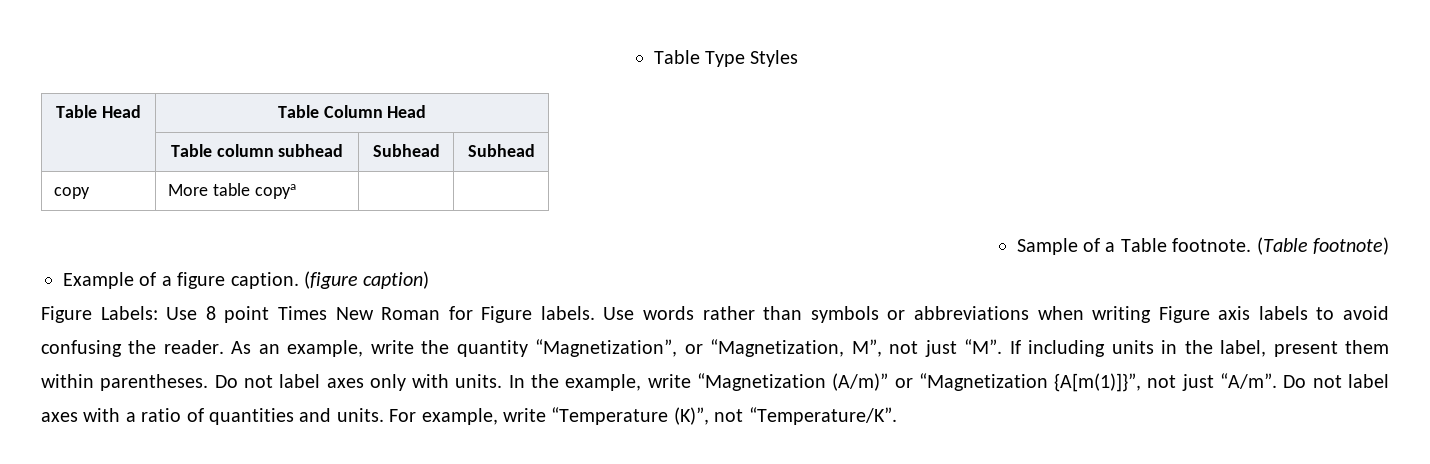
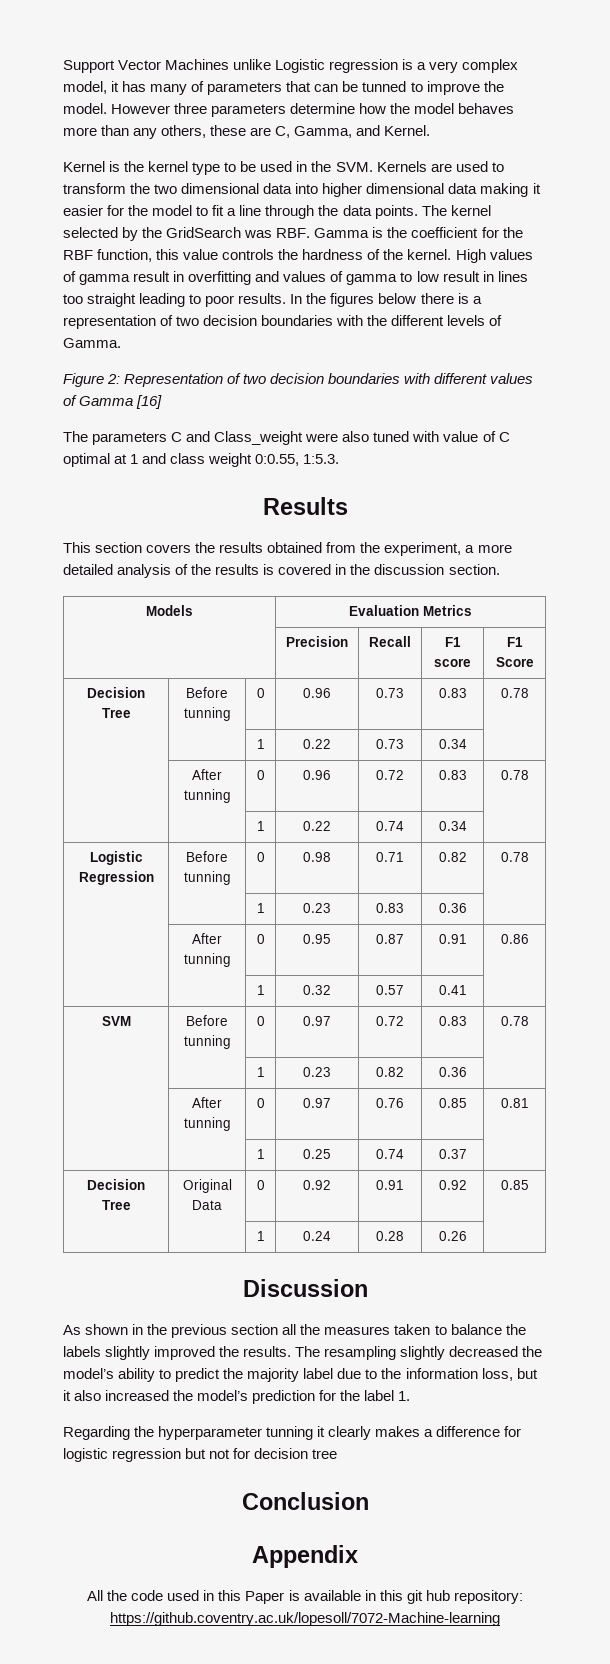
[653,50,799,67] [56,105,141,118] [277,105,427,118] [170,144,344,157] [372,144,440,157] [467,144,535,157] [54,187,91,199] [168,183,297,199] [1016,237,1390,255] [63,271,430,289] [41,306,1389,323] [41,339,1390,357] [41,373,1390,392] [41,407,897,425] Table Type Styles // Table Head | Table Column Head // | Table column subhead | Subhead | Subhead // copy | More table copya | | // Sample of a Table footnote. (Table footnote) // Example of a figure caption. (figure caption) // Figure Labels: Use 8 point Times New Roman for Figure labels. Use words rather than symbols or abbreviations when writing Figure axis labels to avoid confusing the reader. As an example, write the quantity “Magnetization”, or “Magnetization, M”, not just “M”. If including units in the label, present them within parentheses. Do not label axes only with units. In the example, write “Magnetization (A/m)” or “Magnetization {A[m(1)]}”, not just “A/m”. Do not label axes with a ratio of quantities and units. For example, write “Temperature (K)”, not “Temperature/K”. -> [63,59,519,73] [63,81,504,95] [63,103,515,117] [63,125,431,139] [63,161,504,175] [63,183,541,197] [63,205,491,219] [63,227,523,241] [63,249,533,263] [63,271,528,285] [63,293,482,307] [63,315,503,329] [63,338,121,348] [63,373,534,387] [63,395,163,409] [63,431,510,445] [63,453,340,467] [262,497,348,515] [63,542,512,556] [63,564,500,578] [146,605,193,616] [349,605,473,616] [286,636,348,647] [369,636,411,647] [444,637,461,647] [434,658,471,667] [506,637,523,647] [495,657,534,667] [87,687,145,698] [101,708,131,718] [186,687,228,698] [183,707,231,721] [256,688,265,698] [303,688,331,698] [376,688,404,698] [438,688,467,698] [500,688,529,698] [256,739,265,749] [303,739,331,749] [376,739,404,749] [438,739,467,749] [192,769,222,780] [183,789,231,803] [256,770,265,780] [303,770,331,780] [376,770,404,780] [438,770,467,780] [500,770,529,780] [256,821,265,831] [303,821,331,831] [376,821,404,831] [438,821,467,831] [89,851,143,865] [78,871,154,885] [186,851,228,862] [183,871,231,885] [256,852,265,862] [303,852,331,862] [376,852,404,862] [438,852,467,862] [500,852,529,862] [256,903,265,913] [303,903,331,913] [376,903,404,913] [438,903,467,913] [192,933,222,944] [183,953,231,967] [256,934,265,944] [303,934,331,944] [376,934,404,944] [438,934,467,944] [500,934,529,944] [256,985,265,995] [303,985,331,995] [376,985,404,995] [438,985,467,995] [101,1016,131,1026] [186,1015,228,1026] [183,1035,231,1049] [256,1016,265,1026] [303,1016,331,1026] [376,1016,404,1026] [438,1016,467,1026] [500,1016,529,1026] [256,1067,265,1077] [303,1067,331,1077] [376,1067,404,1077] [438,1067,467,1077] [192,1097,222,1108] [183,1117,231,1131] [256,1098,265,1108] [303,1098,331,1108] [376,1098,404,1108] [438,1098,467,1108] [500,1098,529,1108] [256,1149,265,1159] [303,1149,331,1159] [376,1149,404,1159] [438,1149,467,1159] [87,1179,145,1190] [101,1200,131,1210] [182,1179,232,1193] [192,1200,222,1210] [256,1180,265,1190] [303,1180,331,1190] [376,1180,404,1190] [438,1180,467,1190] [500,1180,529,1190] [256,1231,265,1241] [303,1231,331,1241] [376,1231,404,1241] [438,1231,467,1241] [242,1279,368,1297] [63,1324,526,1338] [63,1346,543,1360] [63,1368,538,1382] [63,1390,411,1404] [63,1426,522,1440] [63,1448,338,1462] [241,1492,369,1510] [252,1545,358,1568] [87,1590,523,1604] [110,1612,500,1626] Support Vector Machines unlike Logistic regression is a very complex model, it has many of parameters that can be tunned to improve the model. However three parameters determine how the model behaves more than any others, these are C, Gamma, and Kernel. // Kernel is the kernel type to be used in the SVM. Kernels are used to transform the two dimensional data into higher dimensional data making it easier for the model to fit a line through the data points. The kernel selected by the GridSearch was RBF. Gamma is the coefficient for the RBF function, this value controls the hardness of the kernel. High values of gamma result in overfitting and values of gamma to low result in lines too straight leading to poor results. In the figures below there is a representation of two decision boundaries with the different levels of Gamma. // Figure 2: Representation of two decision boundaries with different values of Gamma [16] // The parameters C and Class_weight were also tuned with value of C optimal at 1 and class weight 0:0.55, 1:5.3. // Results // This section covers the results obtained from the experiment, a more detailed analysis of the results is covered in the discussion section. // Models | Evaluation Metrics // | Precision | Recall | F1 score | F1 Score // Decision Tree | Before tunning | 0 | 0.96 | 0.73 | 0.83 | 0.78 // | | 1 | 0.22 | 0.73 | 0.34 | // | After tunning | 0 | 0.96 | 0.72 | 0.83 | 0.78 // | | 1 | 0.22 | 0.74 | 0.34 | // Logistic Regression | Before tunning | 0 | 0.98 | 0.71 | 0.82 | 0.78 // | | 1 | 0.23 | 0.83 | 0.36 | // | After tunning | 0 | 0.95 | 0.87 | 0.91 | 0.86 // | | 1 | 0.32 | 0.57 | 0.41 | // SVM | Before tunning | 0 | 0.97 | 0.72 | 0.83 | 0.78 // | | 1 | 0.23 | 0.82 | 0.36 | // | After tunning | 0 | 0.97 | 0.76 | 0.85 | 0.81 // | | 1 | 0.25 | 0.74 | 0.37 | // Decision Tree | Original Data | 0 | 0.92 | 0.91 | 0.92 | 0.85 // | | 1 | 0.24 | 0.28 | 0.26 | // Discussion // As shown in the previous section all the measures taken to balance the labels slightly improved the results. The resampling slightly decreased the model’s ability to predict the majority label due to the information loss, but it also increased the model’s prediction for the label 1. // Regarding the hyperparameter tunning it clearly makes a difference for logistic regression but not for decision tree // Conclusion // Appendix // All the code used in this Paper is available in this git hub repository: https://github.coventry.ac.uk/lopesoll/7072-Machine-learning

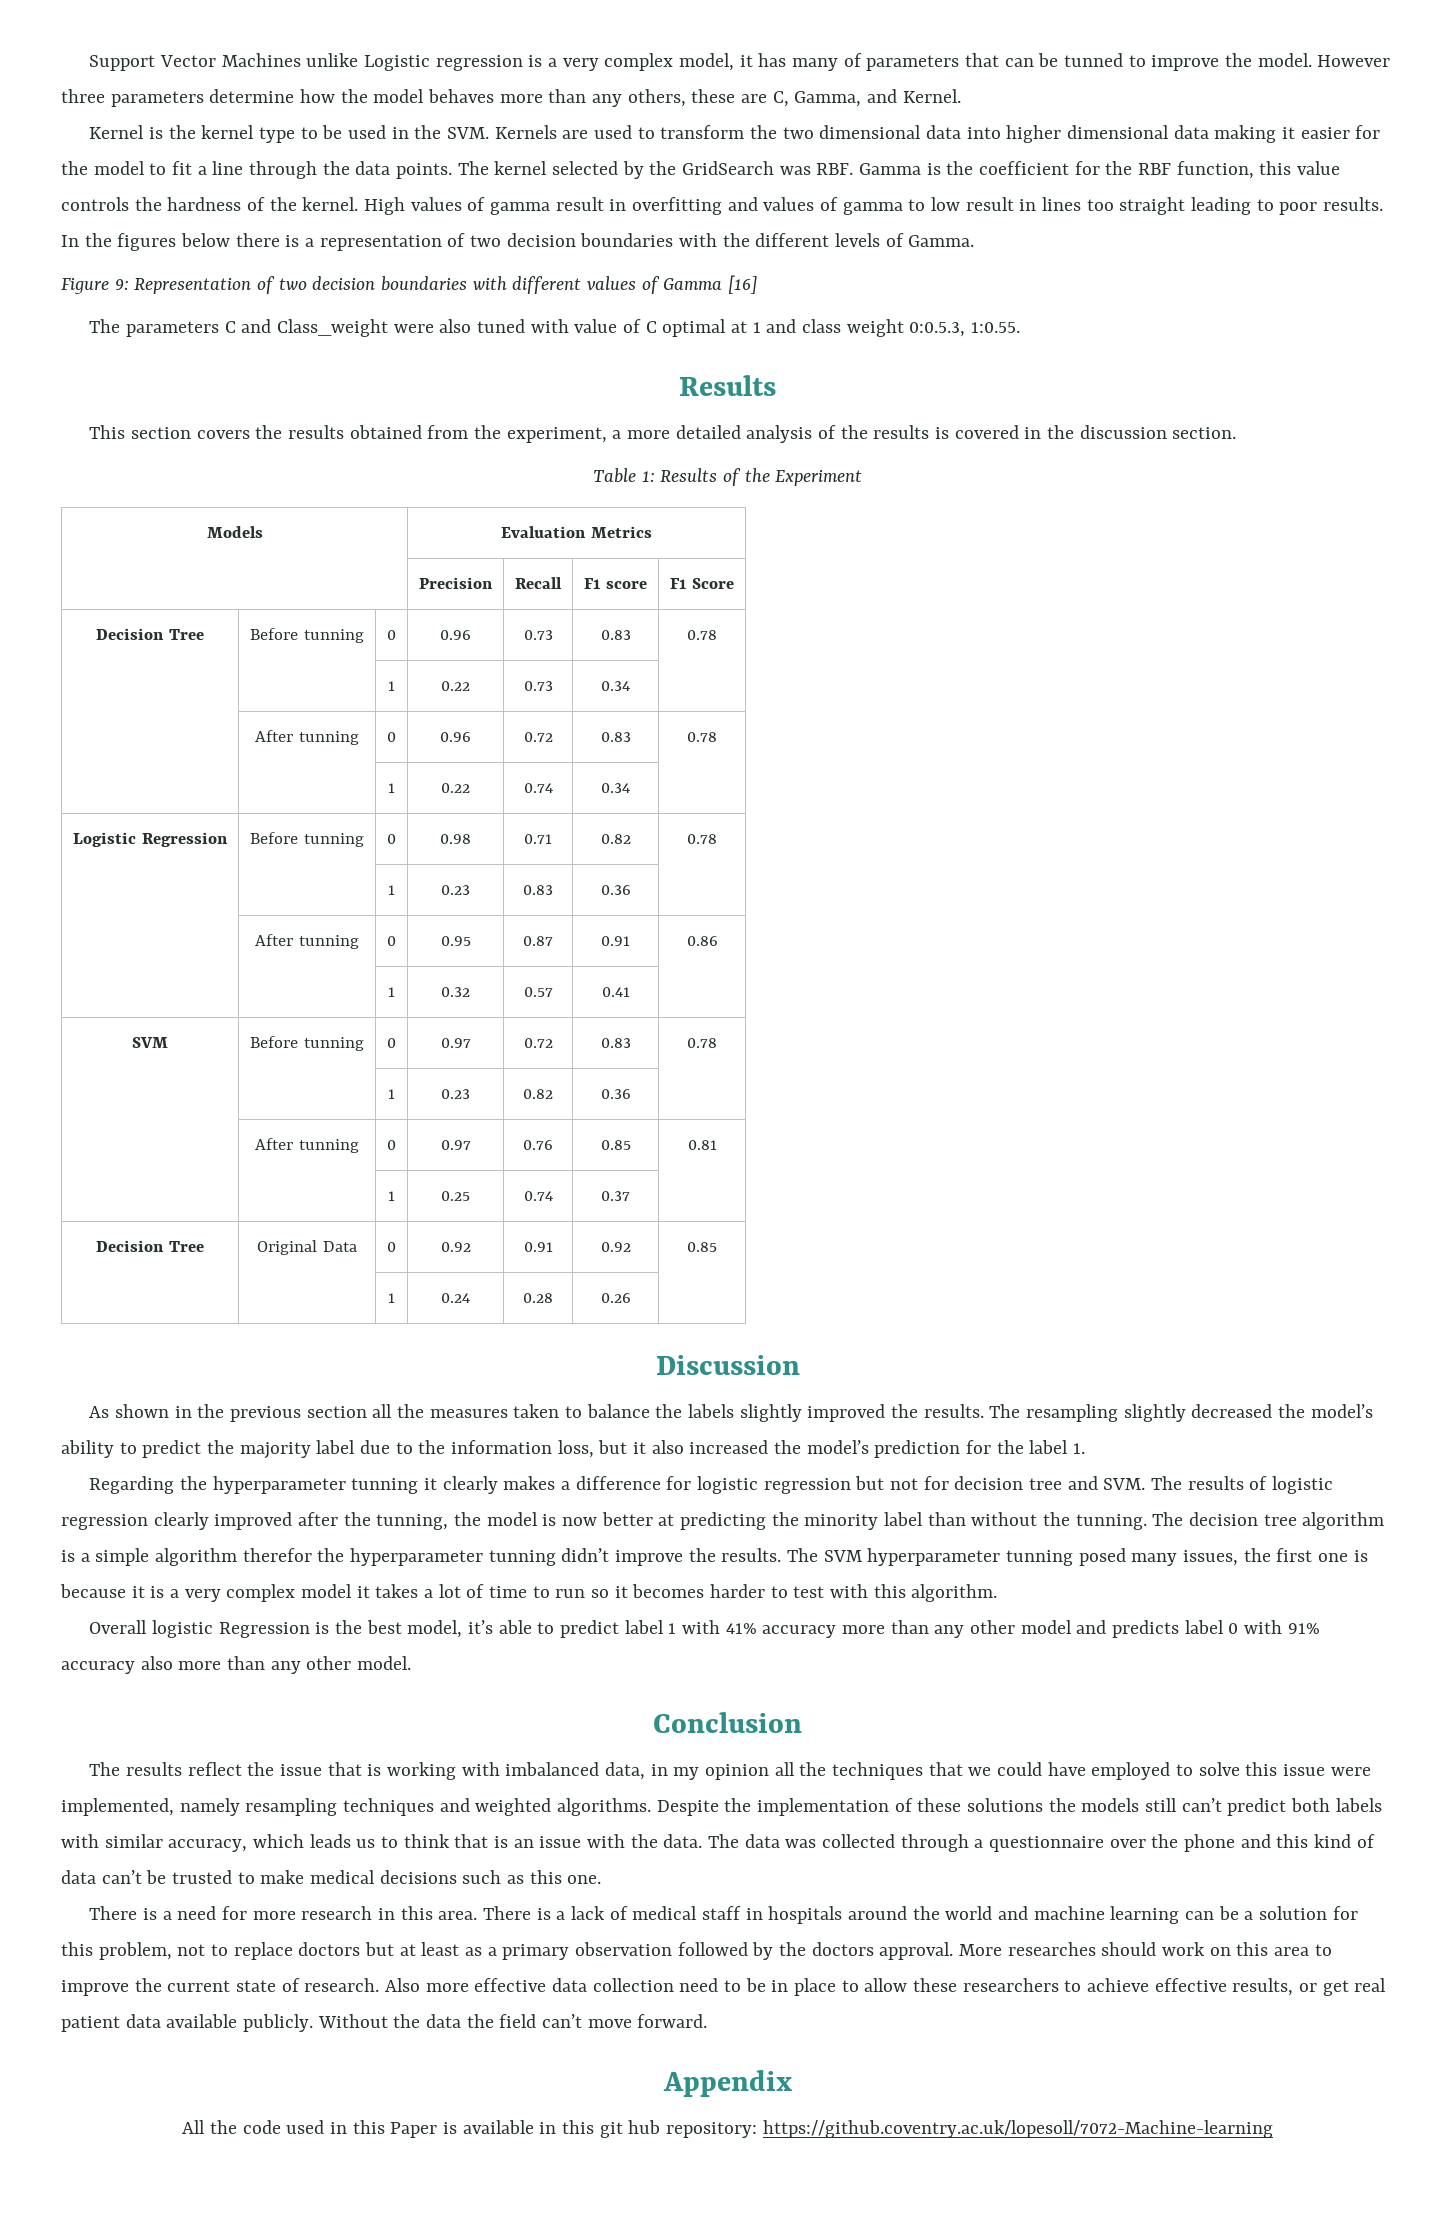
[107,374,121,384] 2: -> [114,279,129,290] 9:
[255,454,340,466] 0:0.55, 1:5.3. -> [909,322,1020,337] 0:0.5.3, 1:0.55.
(500, 569) none -> [592,468,863,486] // Table 1: Results of the Experiment
[241,1492,369,1510] // Conclusion -> [1067,1476,1333,1494] [61,1512,1385,1530] [61,1548,1368,1566] [60,1584,998,1602] [89,1620,1320,1638] [61,1656,412,1674] [653,1712,802,1733] [89,1762,1371,1780] [61,1798,1382,1816] [61,1834,1375,1852] [61,1870,602,1884] [89,1906,1358,1924] [61,1942,1332,1960] [61,1978,1387,1996] [61,2014,708,2032] and SVM. The results of logistic regression clearly improved after the tunning, the model is now better at predicting the minority label than without the tunning. The decision tree algorithm is a simple algorithm therefor the hyperparameter tunning didn’t improve the results. The SVM hyperparameter tunning posed many issues, the first one is because it is a very complex model it takes a lot of time to run so it becomes harder to test with this algorithm. // Overall logistic Regression is the best model, it’s able to predict label 1 with 41% accuracy more than any other model and predicts label 0 with 91% accuracy also more than any other model. // Conclusion // The results reflect the issue that is working with imbalanced data, in my opinion all the techniques that we could have employed to solve this issue were implemented, namely resampling techniques and weighted algorithms. Despite the implementation of these solutions the models still can’t predict both labels with similar accuracy, which leads us to think that is an issue with the data. The data was collected through a questionnaire over the phone and this kind of data can’t be trusted to make medical decisions such as this one. // There is a need for more research in this area. There is a lack of medical staff in hospitals around the world and machine learning can be a solution for this problem, not to replace doctors but at least as a primary observation followed by the doctors approval. More researches should work on this area to improve the current state of research. Also more effective data collection need to be in place to allow these researchers to achieve effective results, or get real patient data available publicly. Without the data the field can’t move forward.

